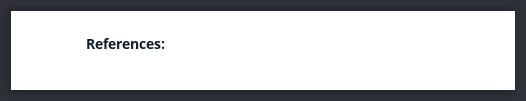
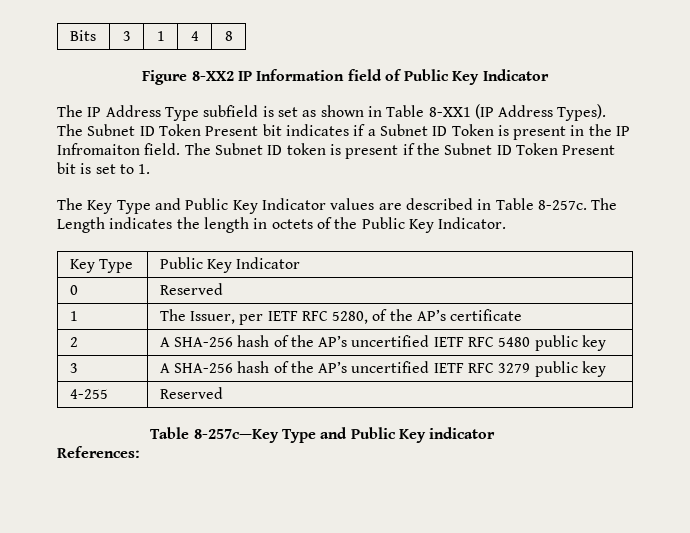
(86, 43) none -> [69,30,96,41] [122,31,131,41] [156,31,165,41] [190,31,199,41] [224,31,233,41] [142,69,549,85] [57,104,607,121] [57,124,631,140] [57,143,616,159] [57,162,151,174] [57,198,618,214] [57,217,507,233] [69,259,133,273] [159,257,301,273] [69,285,78,295] [159,283,223,295] [69,311,78,321] [159,309,523,325] [69,337,78,347] [159,335,607,351] [69,363,78,373] [159,361,607,377] [69,389,108,399] [159,387,223,399] [150,427,496,443] Bits | 3 | 1 | 4 | 8 // Figure 8-XX2 IP Information field of Public Key Indicator // The IP Address Type subfield is set as shown in Table 8-XX1 (IP Address Types). The Subnet ID Token Present bit indicates if a Subnet ID Token is present in the IP Infromaiton field. The Subnet ID token is present if the Subnet ID Token Present bit is set to 1. // The Key Type and Public Key Indicator values are described in Table 8-257c. The Length indicates the length in octets of the Public Key Indicator. // Key Type | Public Key Indicator // 0 | Reserved // 1 | The Issuer, per IETF RFC 5280, of the AP’s certificate // 2 | A SHA-256 hash of the AP’s uncertified IETF RFC 5480 public key // 3 | A SHA-256 hash of the AP’s uncertified IETF RFC 3279 public key // 4-255 | Reserved // Table 8-257c—Key Type and Public Key indicator //

